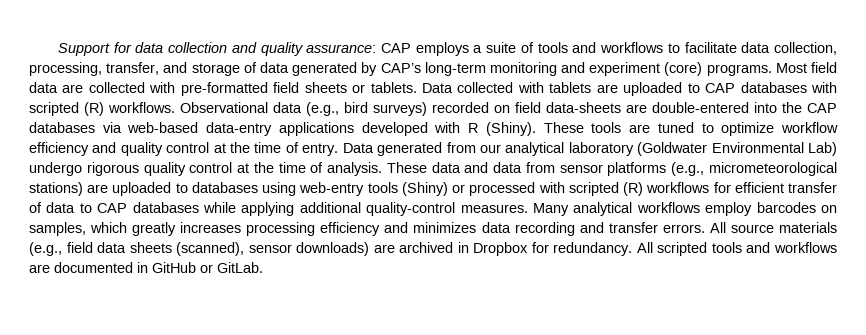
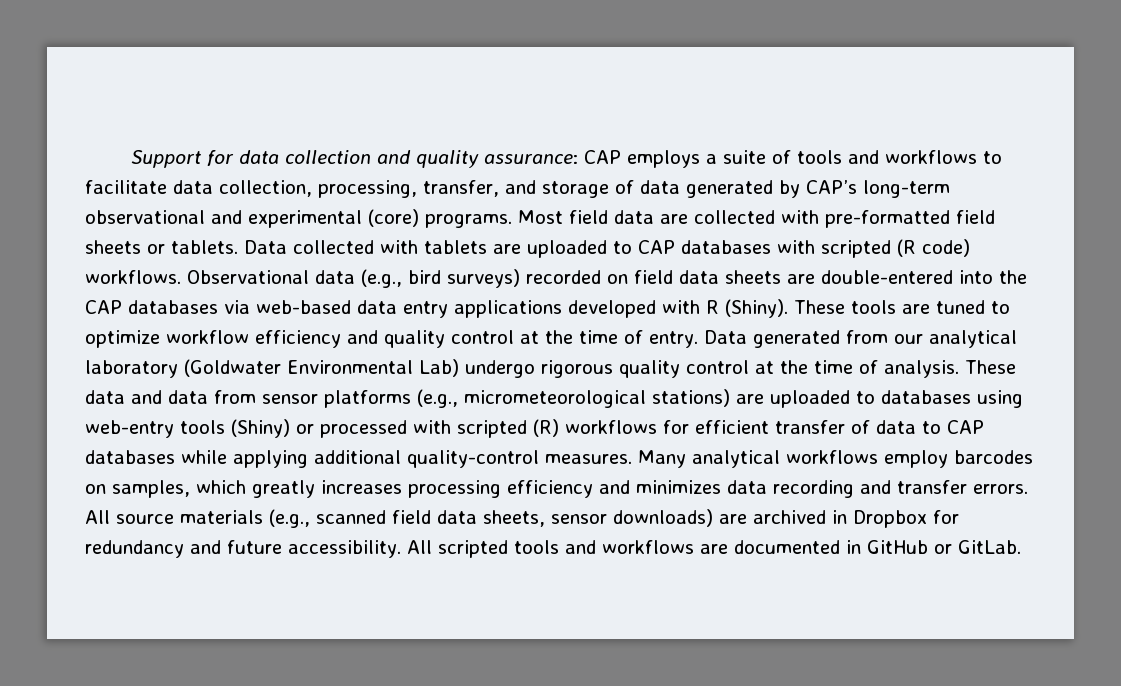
[489,62,661,76] monitoring and experiment -> [85,210,362,228] observational and experimental
[84,102,104,116] (R) -> [897,239,970,257] (R code)
[546,102,621,113] data-sheets -> [679,270,781,284] data sheets
[206,122,273,136] data-entry -> [357,300,448,318] data entry
[66,242,245,256] field data sheets (scanned), -> [316,510,545,527] scanned field data sheets,
[553,242,633,256] redundancy. -> [85,540,401,558] redundancy and future accessibility.

